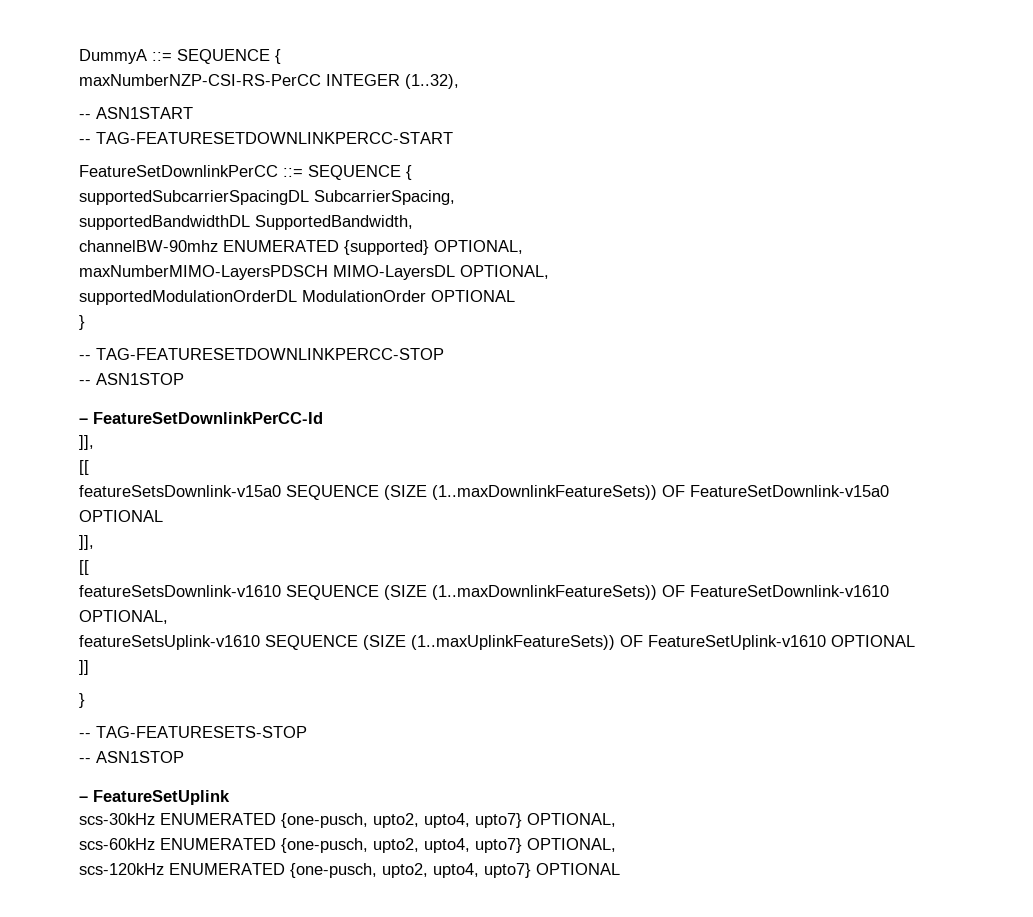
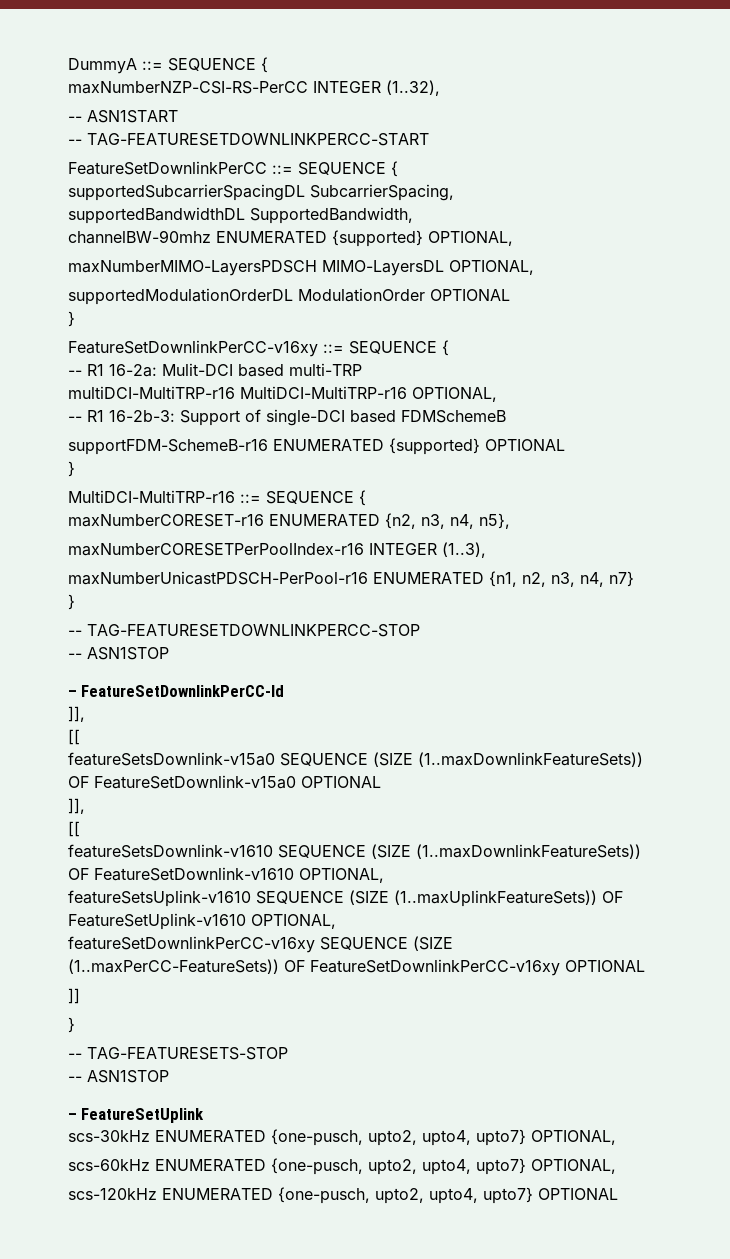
(85, 322) none -> [68,340,449,357] [68,363,362,377] [68,386,497,402] [68,409,506,426] [68,438,565,455] [68,461,75,477] [68,490,366,506] [68,513,510,529] [68,542,486,558] [68,571,634,587] [68,594,75,610] // FeatureSetDownlinkPerCC-v16xy ::= SEQUENCE { // -- R1 16-2a: Mulit-DCI based multi-TRP // multiDCI-MultiTRP-r16 MultiDCI-MultiTRP-r16 OPTIONAL, // -- R1 16-2b-3: Support of single-DCI based FDMSchemeB // supportFDM-SchemeB-r16 ENUMERATED {supported} OPTIONAL // } // MultiDCI-MultiTRP-r16 ::= SEQUENCE { // maxNumberCORESET-r16 ENUMERATED {n2, n3, n4, n5}, // maxNumberCORESETPerPoolIndex-r16 INTEGER (1..3), // maxNumberUnicastPDSCH-PerPool-r16 ENUMERATED {n1, n2, n3, n4, n7} // }
(826, 642) none -> [251,914,336,929] [68,936,453,953] [68,959,560,976] OPTIONAL, // featureSetDownlinkPerCC-v16xy SEQUENCE (SIZE (1..maxPerCC-FeatureSets)) OF FeatureSetDownlinkPerCC-v16xy

